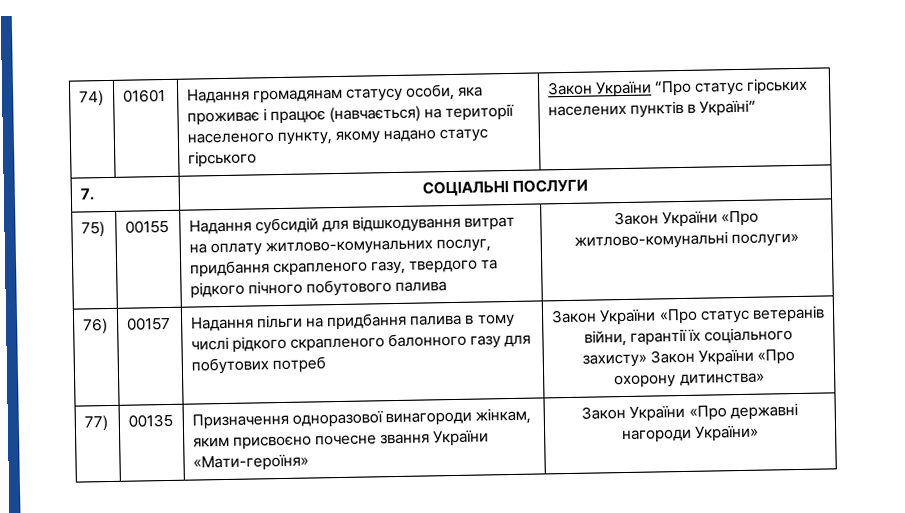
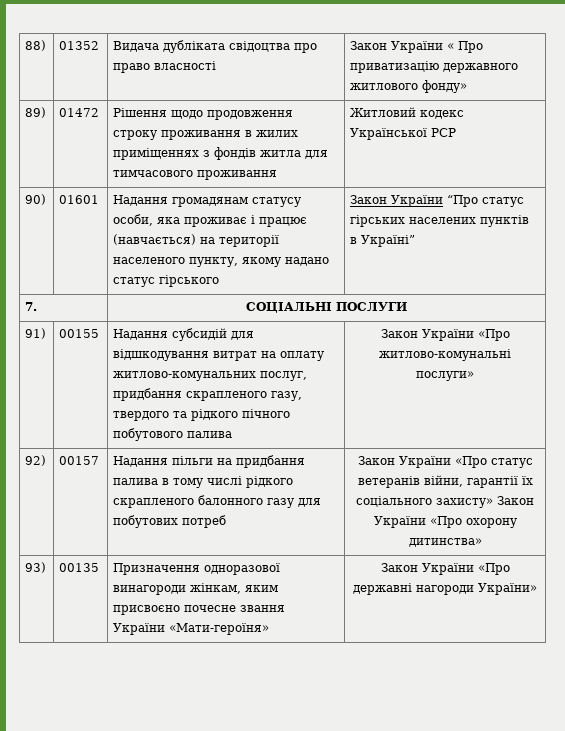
[78,90,104,107] 74) -> [25,40,47,51] [59,41,100,50] [113,40,318,53] [113,61,217,73] [350,41,484,53] [350,61,519,73] [350,80,468,93] [25,107,47,118] [59,108,100,117] [113,108,294,120] [113,130,299,140] [113,147,329,160] [113,170,278,180] [350,107,465,119] [350,128,457,140] [25,194,47,205] 88) | 01352 | Видача дубліката свідоцтва про право власності | Закон України « Про приватизацію державного житлового фонду» // 89) | 01472 | Рішення щодо продовження строку проживання в жилих приміщеннях з фондів житла для тимчасового проживання | Житловий кодекс Української РСР // 90)
[80,221,105,238] 75) -> [25,328,47,339] 91)
[82,318,108,335] 76) -> [25,455,47,466] 92)
[83,415,108,432] 77) -> [25,562,47,573] 93)

